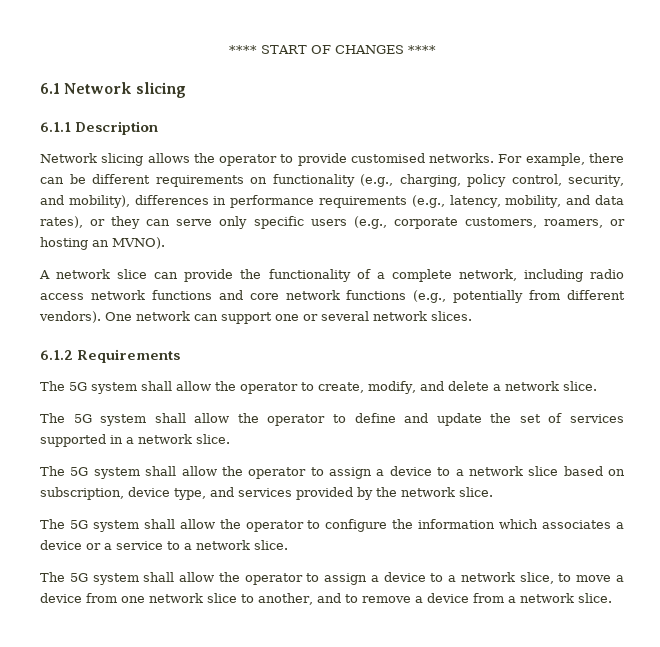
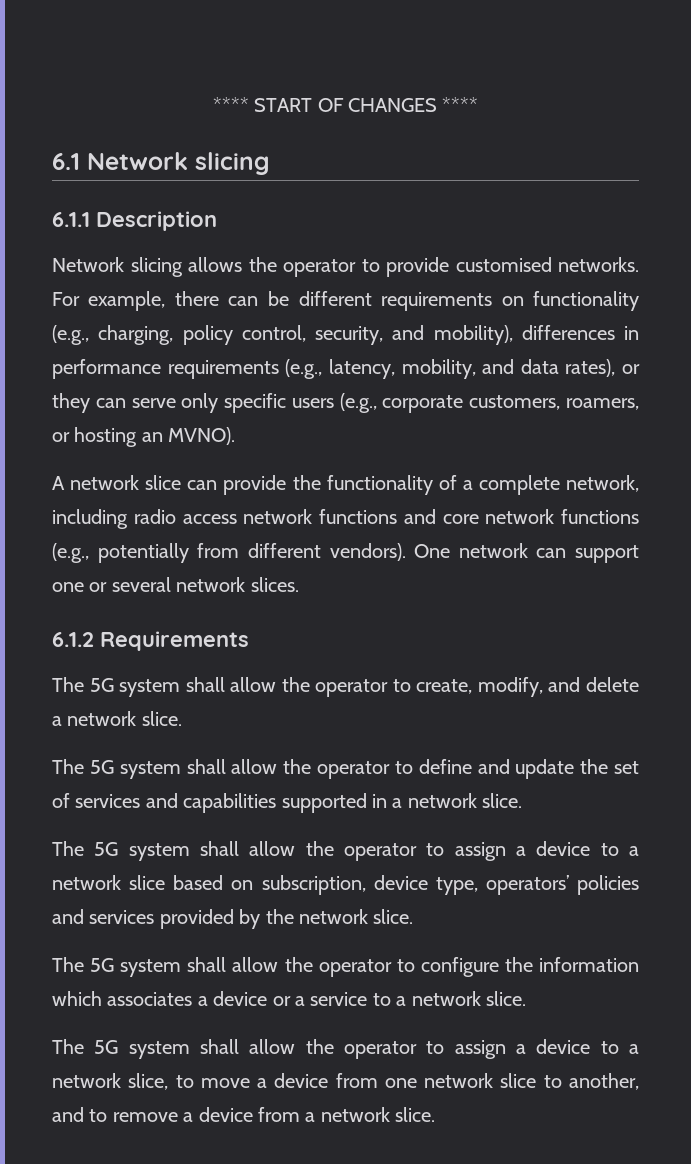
(624, 418) none -> [145,793,277,813] and capabilities
(206, 494) none -> [485,875,639,895] operators’ policies

